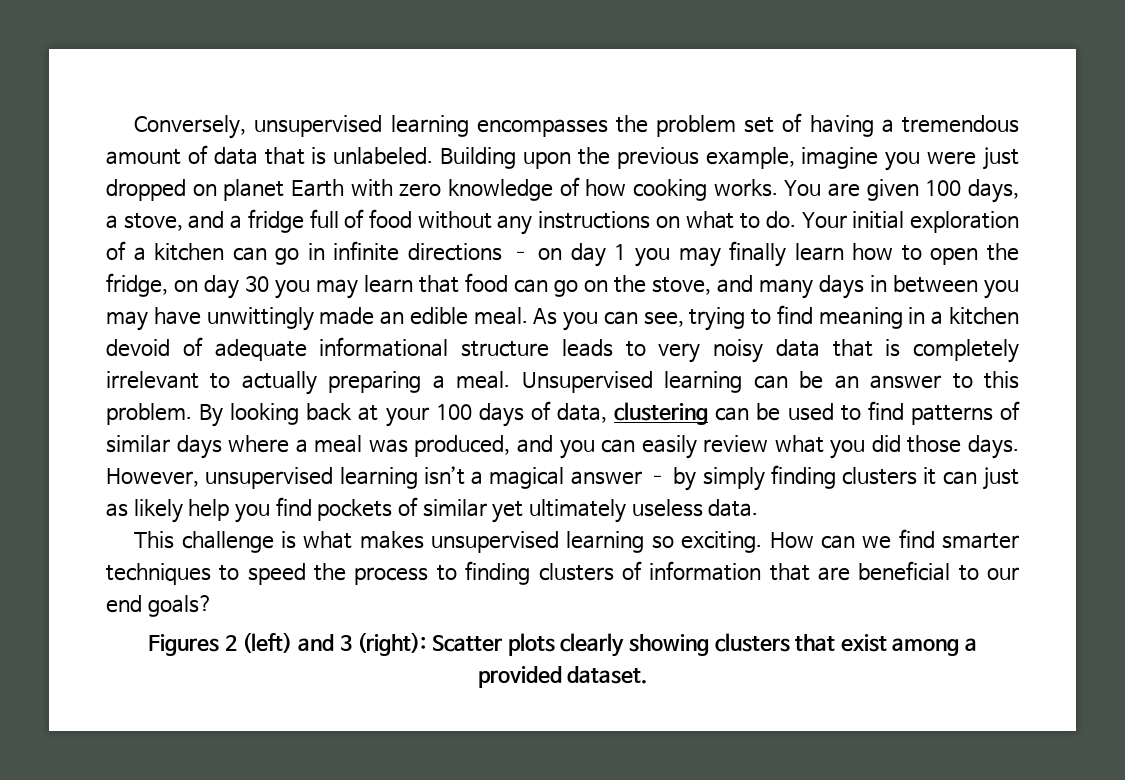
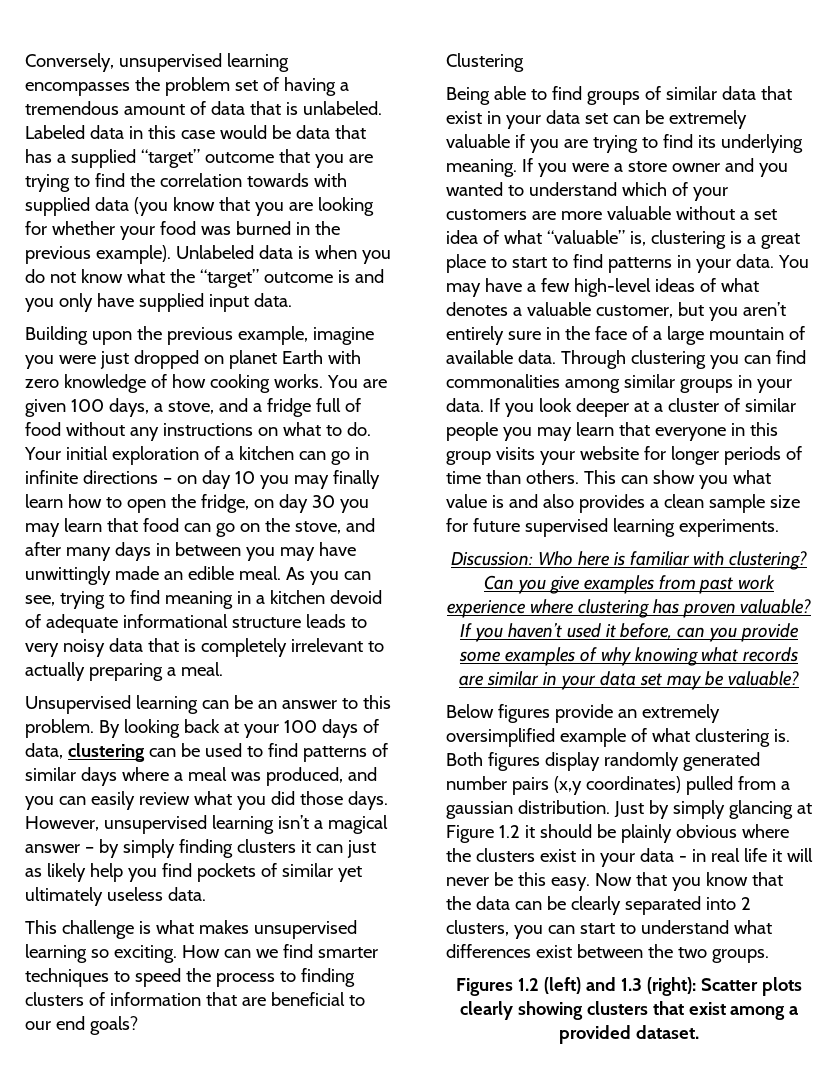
(434, 156) none -> [25,125,366,139] [25,149,373,168] [25,173,347,192] [25,197,374,216] [25,221,340,240] [25,245,391,264] [25,269,384,288] [25,293,292,312] Labeled data in this case would be data that has a supplied “target” outcome that you are trying to find the correlation towards with supplied data (you know that you are looking for whether your food was burned in the previous example). Unlabeled data is when you do not know what the “target” outcome is and you only have supplied input data. //
[614,244,627,260] 1 -> [234,471,255,484] 10
(754, 284) none -> [25,542,61,556] after
(511, 380) none -> (223, 669) //
(213, 606) none -> [446,53,524,72] [446,86,792,105] [446,110,747,129] [446,134,803,153] [446,158,788,177] [446,182,728,201] [446,206,777,220] [446,230,800,249] [446,254,809,273] [446,278,759,297] [446,302,786,321] [446,326,805,345] [446,350,806,369] [446,374,792,393] [446,398,796,417] [446,422,778,441] [446,446,802,465] [446,470,771,489] [446,494,800,513] [446,518,779,537] [450,551,808,570] [483,575,776,594] [446,599,812,618] [459,623,800,642] [458,647,799,666] [459,671,799,690] [446,704,720,723] [446,728,790,747] [446,752,760,771] [446,776,790,795] [446,800,812,819] [446,824,789,843] [446,848,813,867] [446,872,783,891] [446,896,751,915] [446,920,772,939] [446,944,769,963] // Clustering // Being able to find groups of similar data that exist in your data set can be extremely valuable if you are trying to find its underlying meaning. If you were a store owner and you wanted to understand which of your customers are more valuable without a set idea of what “valuable” is, clustering is a great place to start to find patterns in your data. You may have a few high-level ideas of what denotes a valuable customer, but you aren’t entirely sure in the face of a large mountain of available data. Through clustering you can find commonalities among similar groups in your data. If you look deeper at a cluster of similar people you may learn that everyone in this group visits your website for longer periods of time than others. This can show you what value is and also provides a clean sample size for future supervised learning experiments. // Discussion: Who here is familiar with clustering? Can you give examples from past work experience where clustering has proven valuable? If you haven’t used it before, can you provide some examples of why knowing what records are similar in your data set may be valuable? // Below figures provide an extremely oversimplified example of what clustering is. Both figures display randomly generated number pairs (x,y coordinates) pulled from a gaussian distribution. Just by simply glancing at Figure 1.2 it should be plainly obvious where the clusters exist in your data - in real life it will never be this easy. Now that you know that the data can be clearly separated into 2 clusters, you can start to understand what differences exist between the two groups.
[224,635,237,651] 2 -> [518,978,540,991] 1.2
[339,635,352,651] 3 -> [620,978,642,991] 1.3

